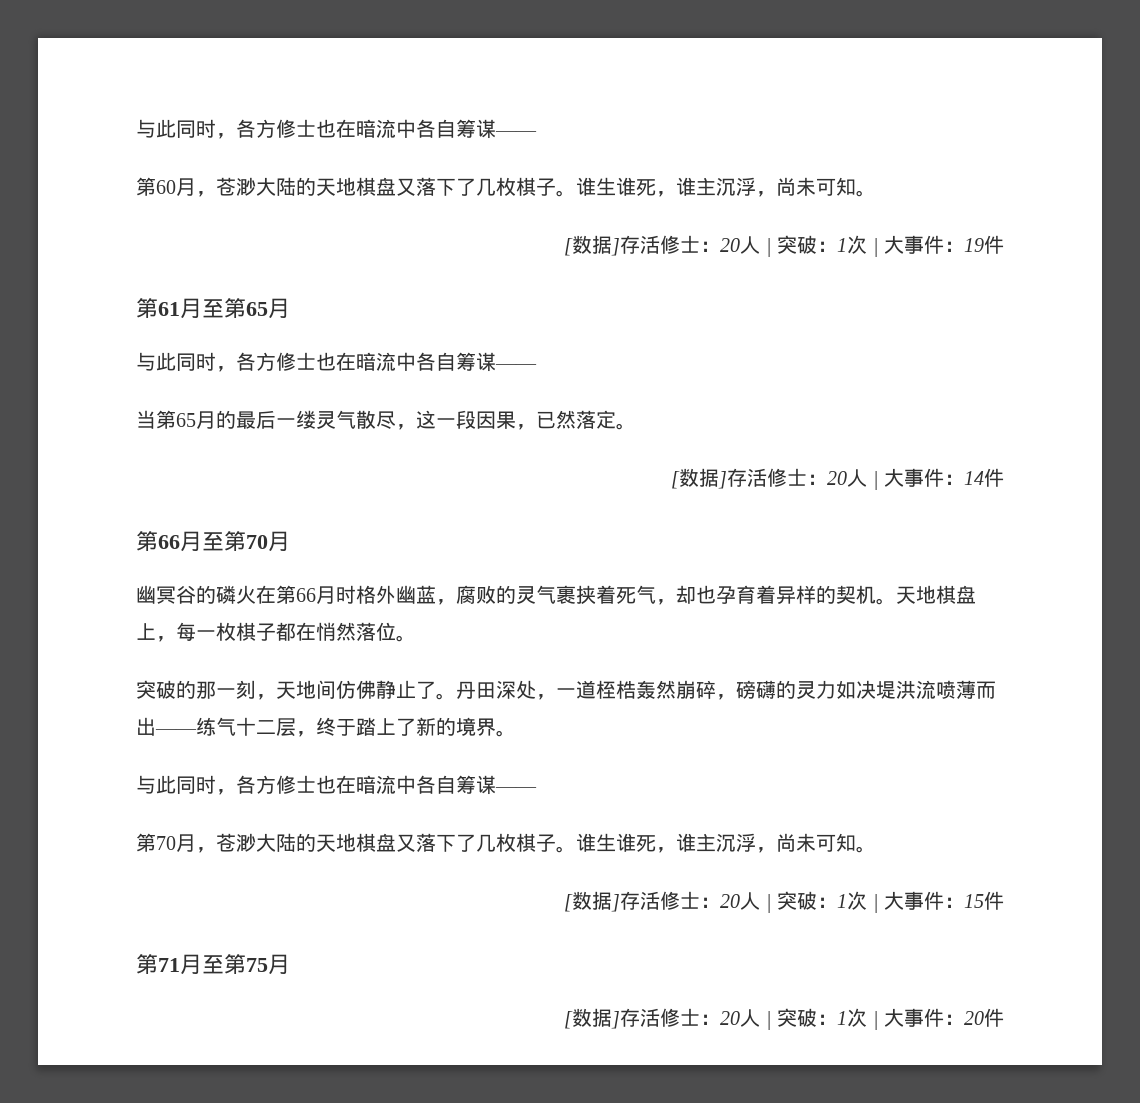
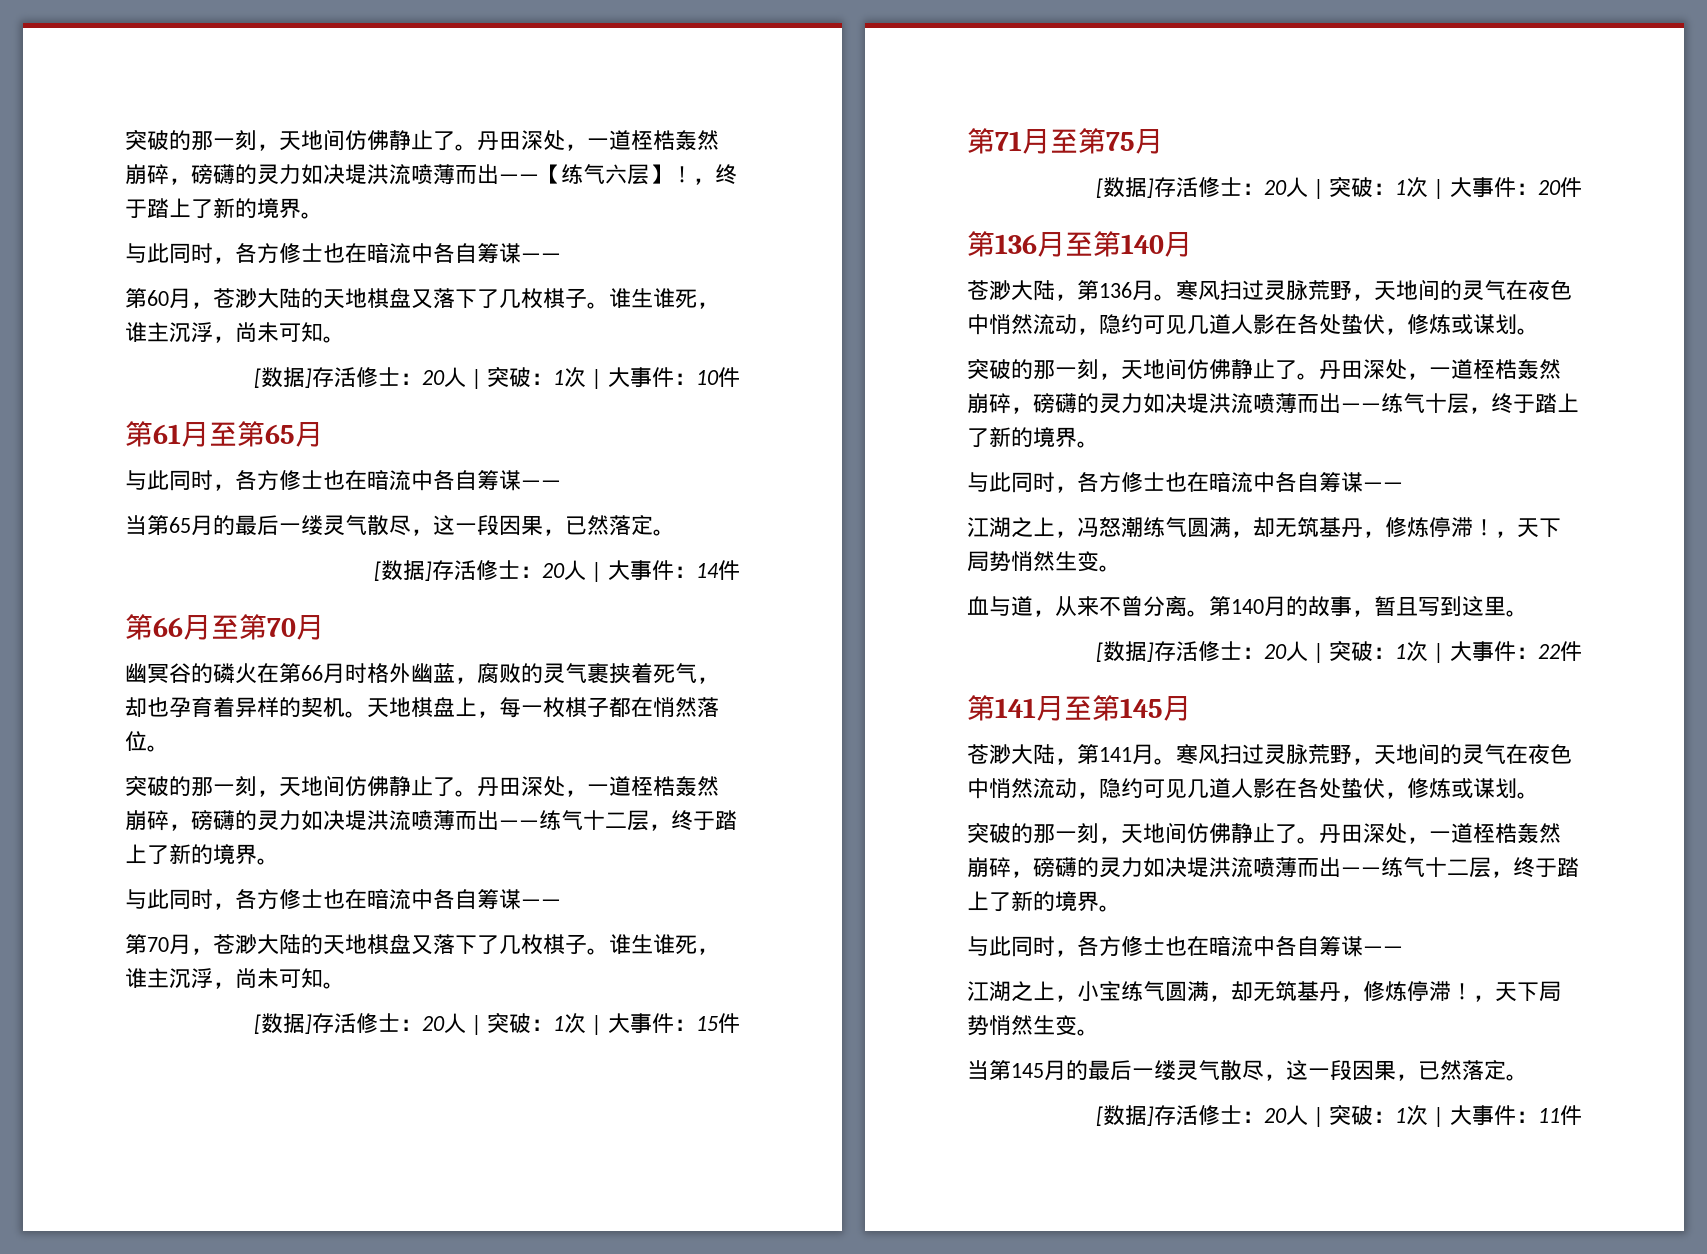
(136, 128) none -> [125,129,719,151] [125,164,737,185] [125,198,323,219] 突破的那一刻，天地间仿佛静止了。丹田深处，一道桎梏轰然崩碎，磅礴的灵力如决堤洪流喷薄而出——【练气六层】！，终于踏上了新的境界。 //
[963,238,984,252] 19 -> [696,370,719,385] 10
(1004, 1017) none -> [967,231,1192,257] [967,279,1572,301] [967,314,1539,335] [967,358,1561,380] [967,393,1579,414] [967,427,1099,448] [967,472,1403,493] [967,517,1561,538] [967,551,1121,572] [967,595,1528,617] [1095,640,1582,663] [967,695,1191,721] [967,743,1572,765] [967,778,1539,799] [967,822,1561,844] [967,857,1579,878] [967,891,1121,912] [967,936,1403,957] [967,981,1561,1002] [967,1015,1099,1036] [967,1060,1528,1081] [1095,1104,1582,1127] // 第136月至第140月 // 苍渺大陆，第136月。寒风扫过灵脉荒野，天地间的灵气在夜色中悄然流动，隐约可见几道人影在各处蛰伏，修炼或谋划。 // 突破的那一刻，天地间仿佛静止了。丹田深处，一道桎梏轰然崩碎，磅礴的灵力如决堤洪流喷薄而出——练气十层，终于踏上了新的境界。 // 与此同时，各方修士也在暗流中各自筹谋—— // 江湖之上，冯怒潮练气圆满，却无筑基丹，修炼停滞！，天下局势悄然生变。 // 血与道，从来不曾分离。第140月的故事，暂且写到这里。 // [数据]存活修士：20人 | 突破：1次 | 大事件：22件 // 第141月至第145月 // 苍渺大陆，第141月。寒风扫过灵脉荒野，天地间的灵气在夜色中悄然流动，隐约可见几道人影在各处蛰伏，修炼或谋划。 // 突破的那一刻，天地间仿佛静止了。丹田深处，一道桎梏轰然崩碎，磅礴的灵力如决堤洪流喷薄而出——练气十二层，终于踏上了新的境界。 // 与此同时，各方修士也在暗流中各自筹谋—— // 江湖之上，小宝练气圆满，却无筑基丹，修炼停滞！，天下局势悄然生变。 // 当第145月的最后一缕灵气散尽，这一段因果，已然落定。 // [数据]存活修士：20人 | 突破：1次 | 大事件：11件

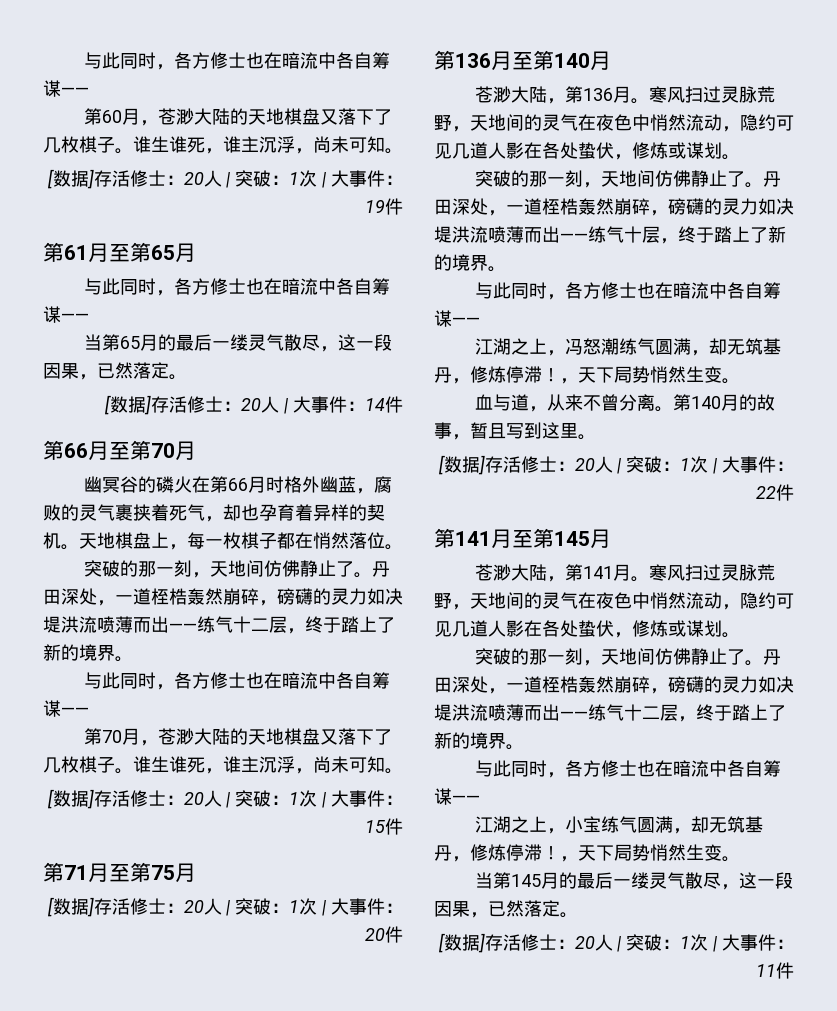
[125,129,719,151] [125,164,737,185] [125,198,323,219] 突破的那一刻，天地间仿佛静止了。丹田深处，一道桎梏轰然崩碎，磅礴的灵力如决堤洪流喷薄而出——【练气六层】！，终于踏上了新的境界。 // -> (83, 60) none
[696,370,719,385] 10 -> [365,200,385,213] 19

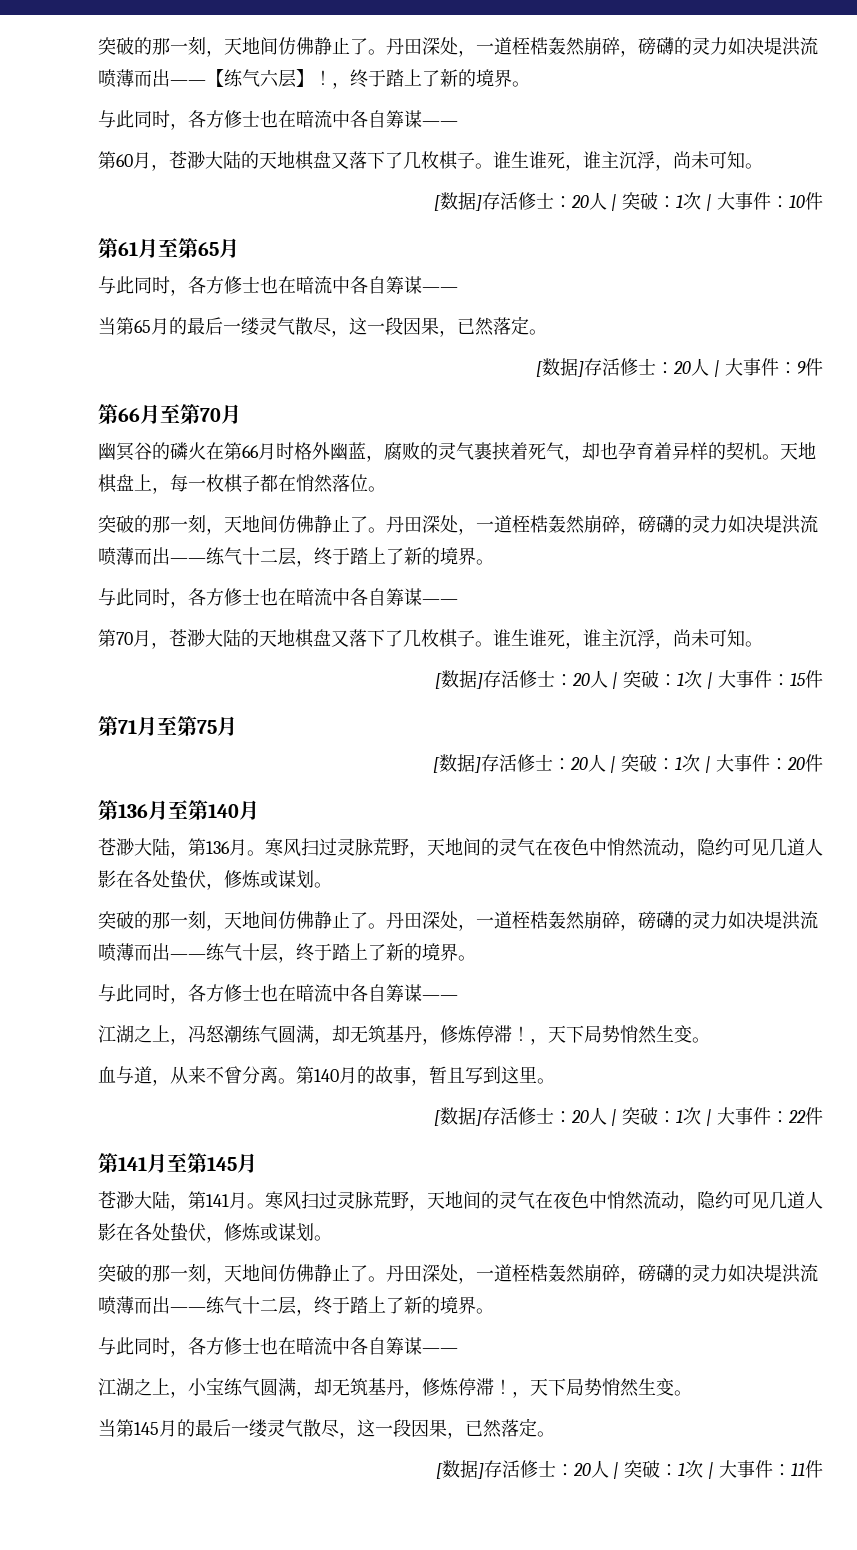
(83, 60) none -> [98,36,818,57] [98,69,530,89] 突破的那一刻，天地间仿佛静止了。丹田深处，一道桎梏轰然崩碎，磅礴的灵力如决堤洪流喷薄而出——【练气六层】！，终于踏上了新的境界。 //
[365,200,385,213] 19 -> [789,195,805,208] 10
[365,398,385,411] 14 -> [797,361,806,374] 9

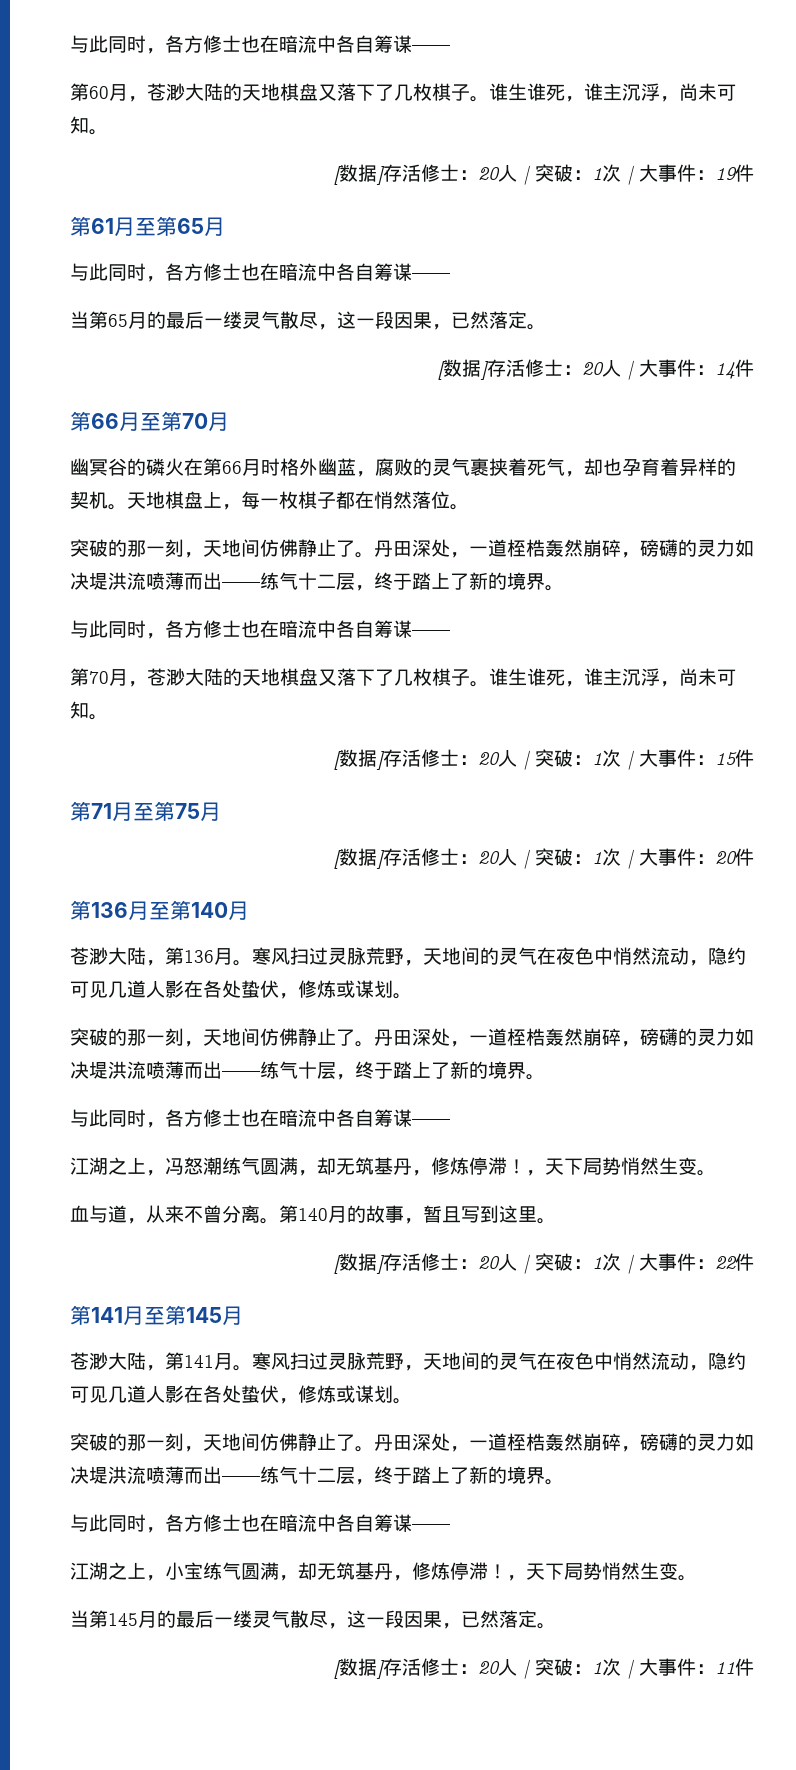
[98,36,818,57] [98,69,530,89] 突破的那一刻，天地间仿佛静止了。丹田深处，一道桎梏轰然崩碎，磅礴的灵力如决堤洪流喷薄而出——【练气六层】！，终于踏上了新的境界。 // -> (70, 44) none
[789,195,805,208] 10 -> [715,167,737,180] 19
[797,361,806,374] 9 -> [715,362,735,379] 14

